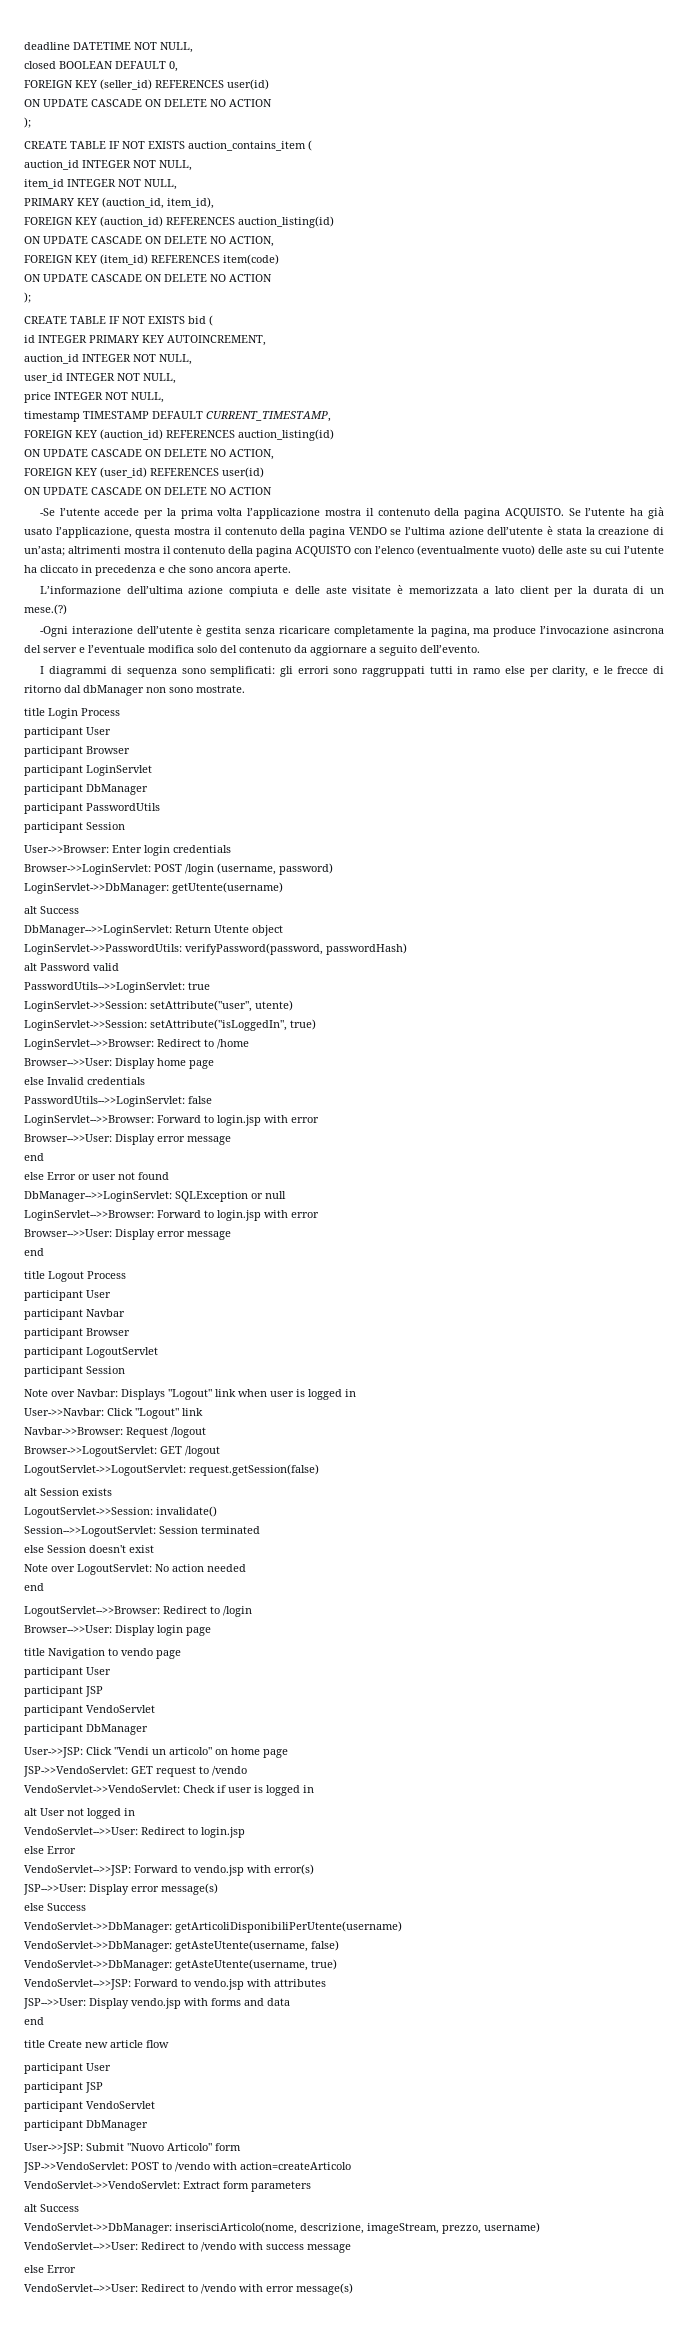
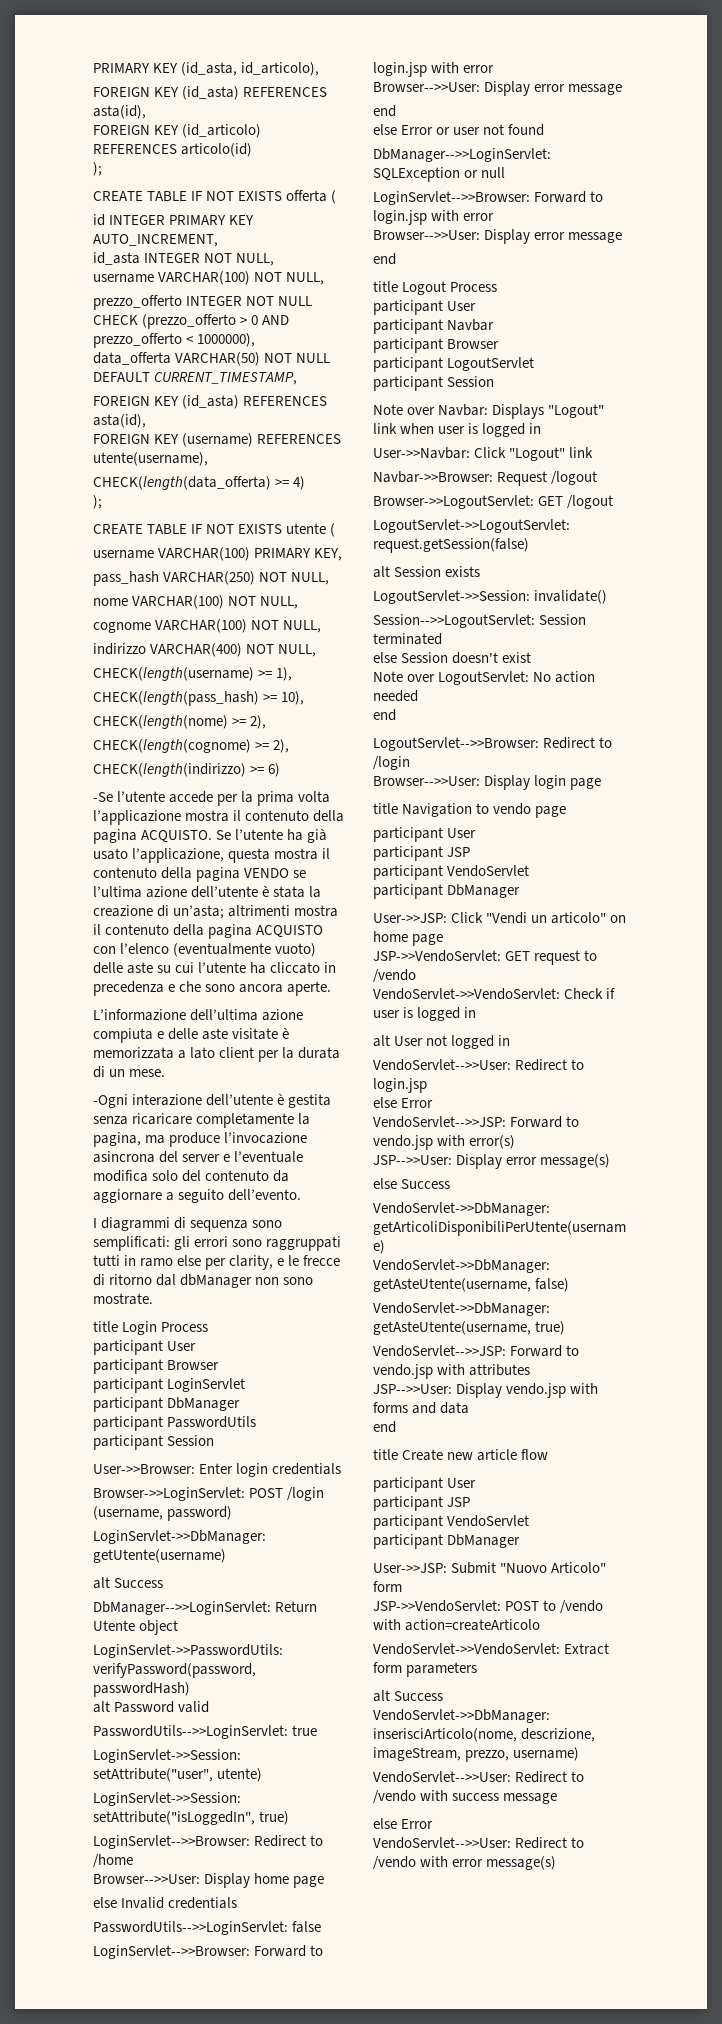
[24,42,193,53] [24,61,178,72] [24,79,269,90] [24,99,272,107] [24,117,31,128] [24,140,312,151] [24,160,192,171] [24,179,177,190] [24,197,214,209] [24,216,334,228] [24,236,274,247] [24,254,279,265] [24,274,272,282] [24,292,31,303] [24,315,213,326] [24,335,266,346] [24,354,192,365] [24,373,176,384] [24,392,164,403] [24,411,331,422] [24,429,334,441] [24,449,274,460] [24,467,264,478] [24,487,272,495] deadline DATETIME NOT NULL, // closed BOOLEAN DEFAULT 0, // FOREIGN KEY (seller_id) REFERENCES user(id) // ON UPDATE CASCADE ON DELETE NO ACTION // ); // CREATE TABLE IF NOT EXISTS auction_contains_item ( // auction_id INTEGER NOT NULL, // item_id INTEGER NOT NULL, // PRIMARY KEY (auction_id, item_id), // FOREIGN KEY (auction_id) REFERENCES auction_listing(id) // ON UPDATE CASCADE ON DELETE NO ACTION, // FOREIGN KEY (item_id) REFERENCES item(code) // ON UPDATE CASCADE ON DELETE NO ACTION // ); // CREATE TABLE IF NOT EXISTS bid ( // id INTEGER PRIMARY KEY AUTOINCREMENT, // auction_id INTEGER NOT NULL, // user_id INTEGER NOT NULL, // price INTEGER NOT NULL, // timestamp TIMESTAMP DEFAULT CURRENT_TIMESTAMP, // FOREIGN KEY (auction_id) REFERENCES auction_listing(id) // ON UPDATE CASCADE ON DELETE NO ACTION, // FOREIGN KEY (user_id) REFERENCES user(id) // ON UPDATE CASCADE ON DELETE NO ACTION -> [93,62,320,76] [93,86,328,100] [93,105,146,119] [93,124,262,138] [93,143,253,157] [93,162,102,176] [93,190,337,204] [93,214,255,226] [93,234,218,247] [93,252,275,266] [93,271,325,285] [93,295,313,310] [93,314,290,329] [93,333,256,348] [93,352,331,366] [93,372,298,385] [93,395,328,409] [93,414,146,428] [93,433,342,447] [93,452,208,466] [93,476,306,490] [93,495,102,509] [93,523,336,537] [93,547,343,561] [93,571,330,586] [93,595,299,609] [93,619,322,633] [93,643,317,657] [93,667,293,681] [93,691,305,706] [93,715,267,729] [93,739,290,753] [93,763,281,777] PRIMARY KEY (id_asta, id_articolo), // FOREIGN KEY (id_asta) REFERENCES asta(id), // FOREIGN KEY (id_articolo) REFERENCES articolo(id) // ); // CREATE TABLE IF NOT EXISTS offerta ( // id INTEGER PRIMARY KEY AUTO_INCREMENT, // id_asta INTEGER NOT NULL, // username VARCHAR(100) NOT NULL, // prezzo_offerto INTEGER NOT NULL CHECK (prezzo_offerto > 0 AND prezzo_offerto < 1000000), // data_offerta VARCHAR(50) NOT NULL DEFAULT CURRENT_TIMESTAMP, // FOREIGN KEY (id_asta) REFERENCES asta(id), // FOREIGN KEY (username) REFERENCES utente(username), // CHECK(length(data_offerta) >= 4) // ); // CREATE TABLE IF NOT EXISTS utente ( // username VARCHAR(100) PRIMARY KEY, // pass_hash VARCHAR(250) NOT NULL, // nome VARCHAR(100) NOT NULL, // cognome VARCHAR(100) NOT NULL, // indirizzo VARCHAR(400) NOT NULL, // CHECK(length(username) >= 1), // CHECK(length(pass_hash) >= 10), // CHECK(length(nome) >= 2), // CHECK(length(cognome) >= 2), // CHECK(length(indirizzo) >= 6)
[24,604,67,615] mese.(?) -> [129,1069,166,1077] mese.

